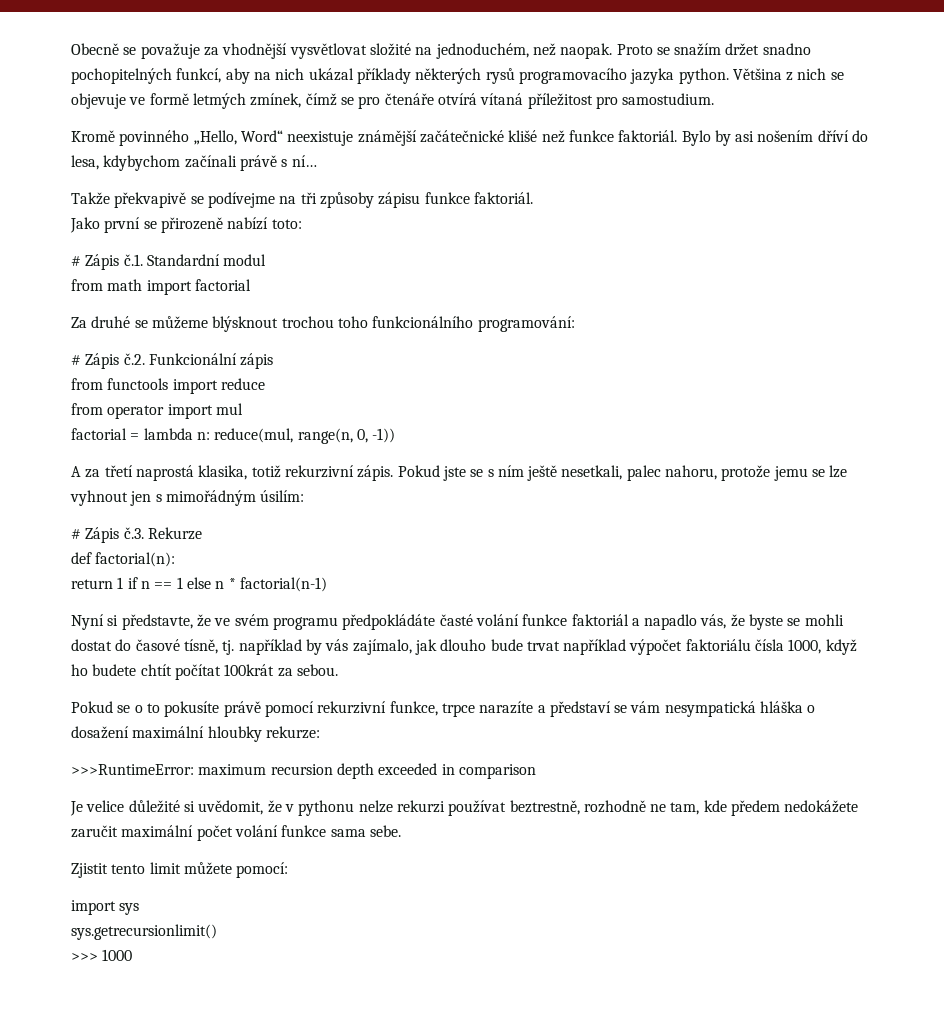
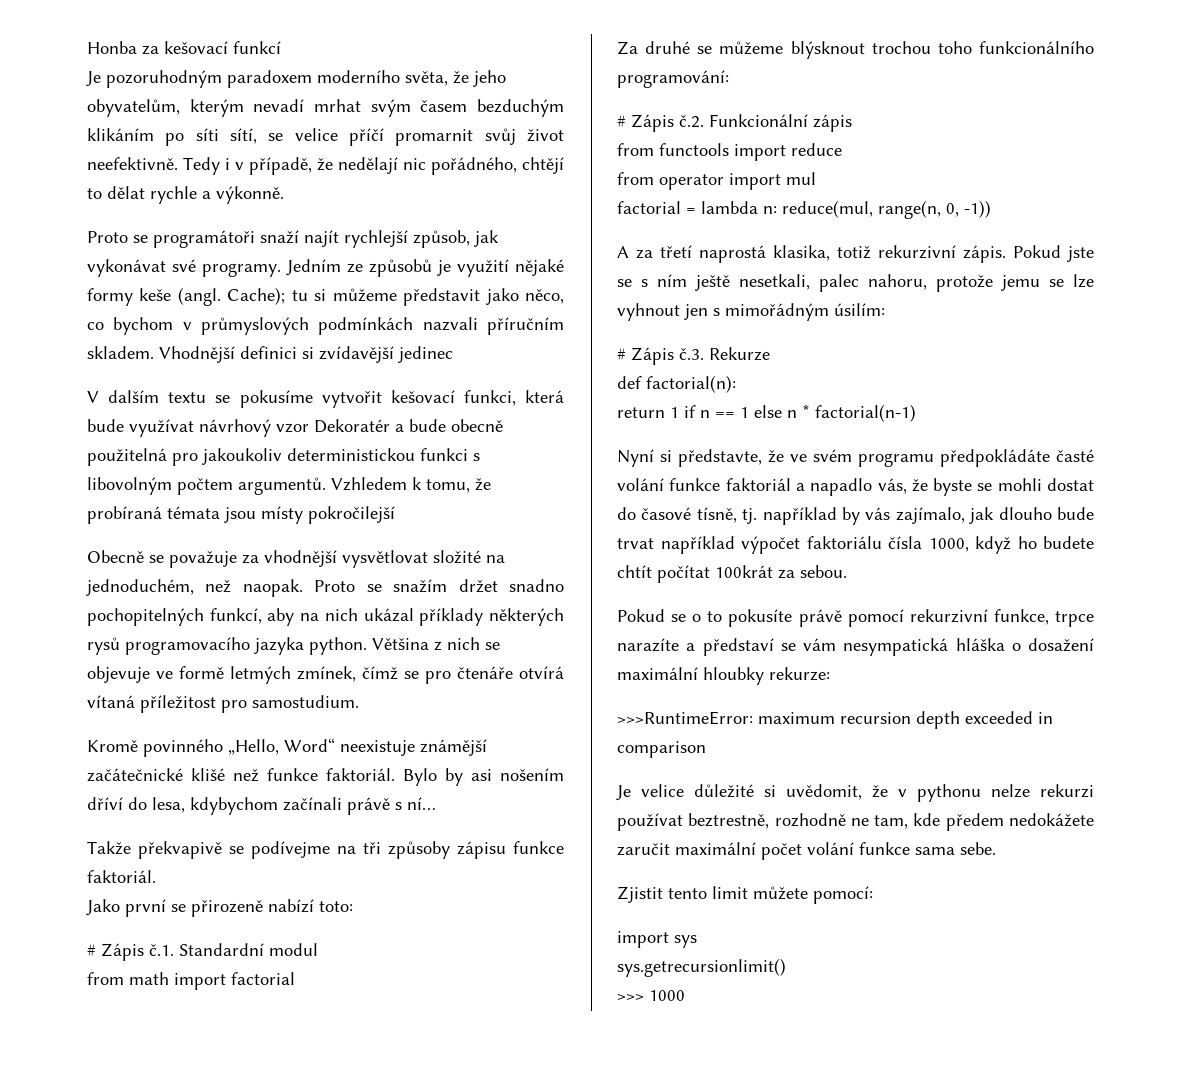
(71, 49) none -> [87,41,281,55] [86,70,506,88] [87,99,564,117] [87,128,564,146] [87,157,564,175] [87,186,284,204] [87,230,499,248] [87,259,564,277] [87,287,565,306] [87,317,564,335] [87,346,453,363] [87,390,564,408] [87,419,503,437] [87,448,480,466] [87,477,491,495] [87,506,395,524] Honba za kešovací funkcí // Je pozoruhodným paradoxem moderního světa, že jeho obyvatelům, kterým nevadí mrhat svým časem bezduchým klikáním po síti sítí, se velice příčí promarnit svůj život neefektivně. Tedy i v případě, že nedělají nic pořádného, chtějí to dělat rychle a výkonně. // Proto se programátoři snaží najít rychlejší způsob, jak vykonávat své programy. Jedním ze způsobů je využití nějaké formy keše (angl. Cache); tu si můžeme představit jako něco, co bychom v průmyslových podmínkách nazvali příručním skladem. Vhodnější definici si zvídavější jedinec // V dalším textu se pokusíme vytvořit kešovací funkci, která bude využívat návrhový vzor Dekoratér a bude obecně použitelná pro jakoukoliv deterministickou funkci s libovolným počtem argumentů. Vzhledem k tomu, že probíraná témata jsou místy pokročilejší //

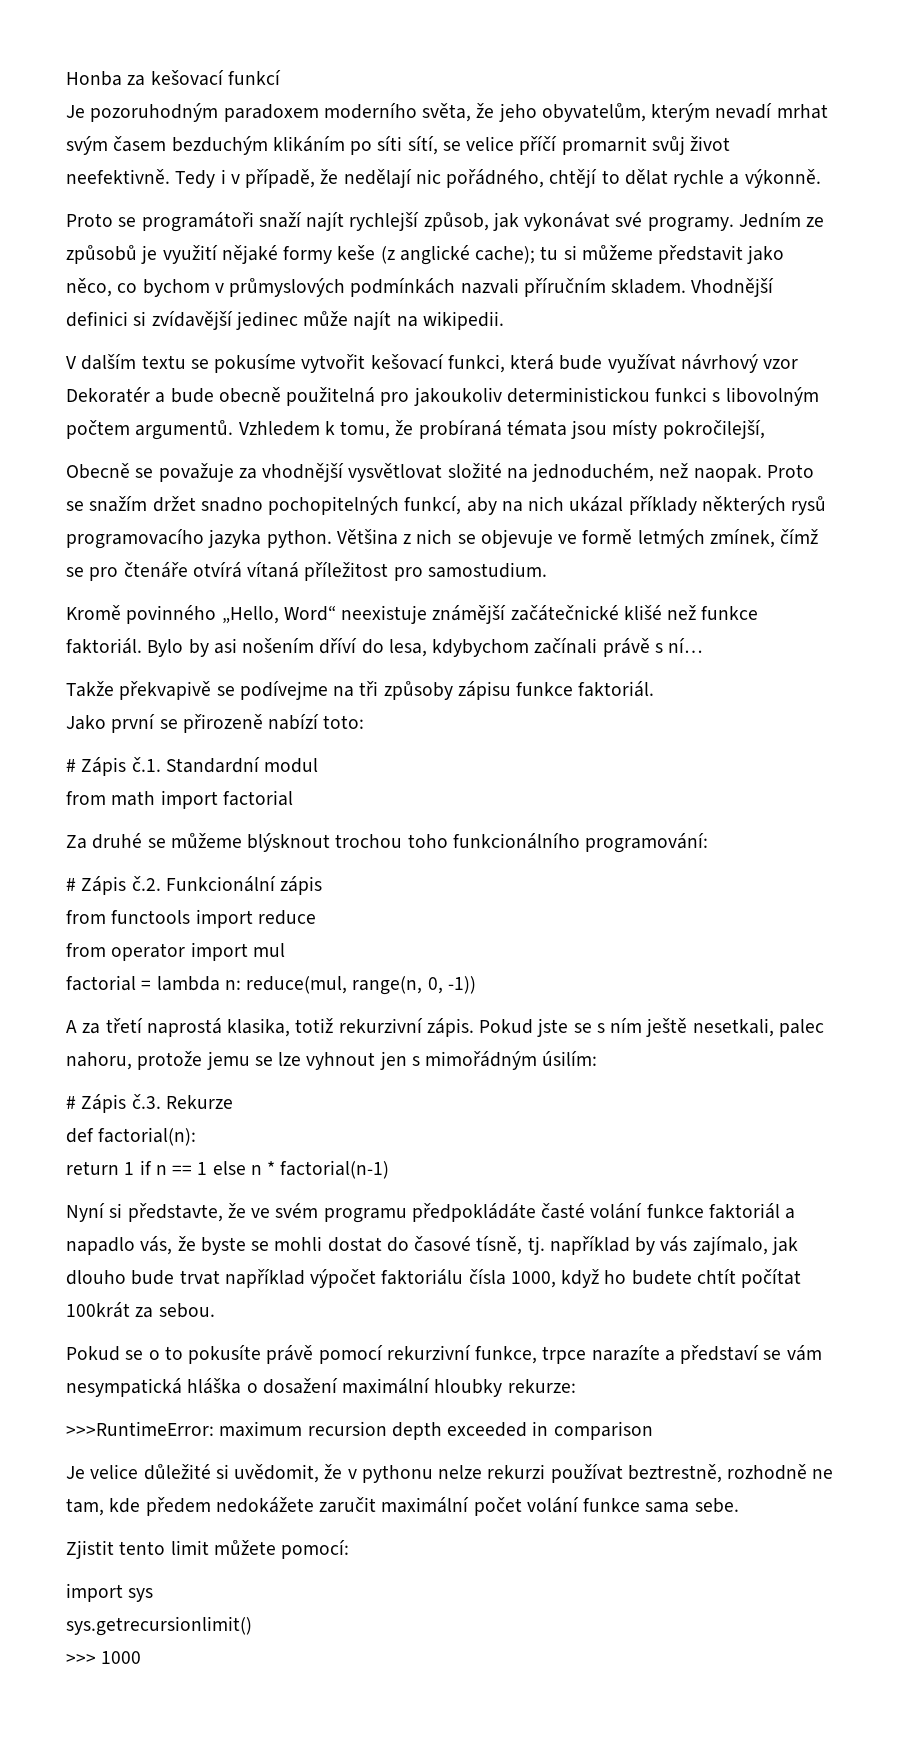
[177,287,286,306] (angl. Cache); -> [380,245,536,265] (z anglické cache);
(453, 354) none -> [303,311,504,330] může najít na wikipedii.
[308,506,395,524] pokročilejší -> [662,420,765,439] pokročilejší,

